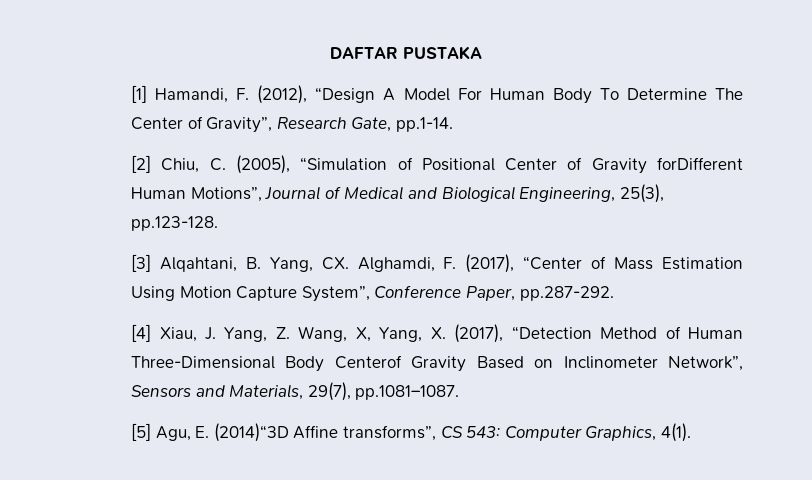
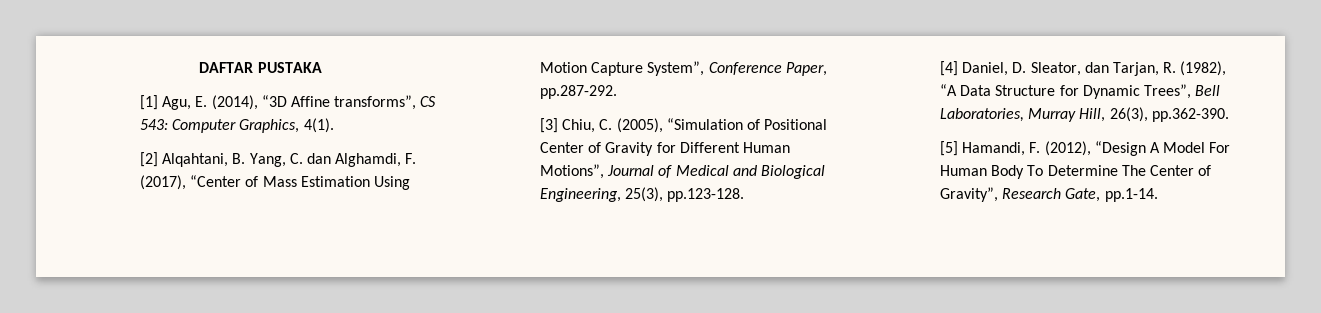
(148, 94) none -> [162,95,437,110] [140,118,334,133] [140,152,417,167] [140,175,411,190] [540,61,827,76] [540,85,618,99] [540,118,828,133] [540,142,791,156] [540,164,826,179] [540,187,745,202] [940,61,1227,76] [940,84,1221,99] [940,107,1229,122] [940,141,959,156] Agu, E. (2014), “3D Affine transforms”, CS 543: Computer Graphics, 4(1). // [2] Alqahtani, B. Yang, C. dan Alghamdi, F. (2017), “Center of Mass Estimation Using Motion Capture System”, Conference Paper, pp.287-292. // [3] Chiu, C. (2005), “Simulation of Positional Center of Gravity for Different Human Motions”, Journal of Medical and Biological Engineering, 25(3), pp.123-128. // [4] Daniel, D. Sleator, dan Tarjan, R. (1982), “A Data Structure for Dynamic Trees”, Bell Laboratories, Murray Hill, 26(3), pp.362-390. // [5]
[131,155,743,174] [131,184,664,203] [131,216,219,231] [131,254,743,273] [131,285,614,302] [131,324,743,343] [131,355,743,372] [131,382,460,401] [131,423,691,442] // [2] Chiu, C. (2005), “Simulation of Positional Center of Gravity forDifferent Human Motions”, Journal of Medical and Biological Engineering, 25(3), pp.123-128. // [3] Alqahtani, B. Yang, CX. Alghamdi, F. (2017), “Center of Mass Estimation Using Motion Capture System”, Conference Paper, pp.287-292. // [4] Xiau, J. Yang, Z. Wang, X, Yang, X. (2017), “Detection Method of Human Three-Dimensional Body Centerof Gravity Based on Inclinometer Network”, Sensors and Materials, 29(7), pp.1081–1087. // [5] Agu, E. (2014)“3D Affine transforms”, CS 543: Computer Graphics, 4(1). -> (1158, 195) none

